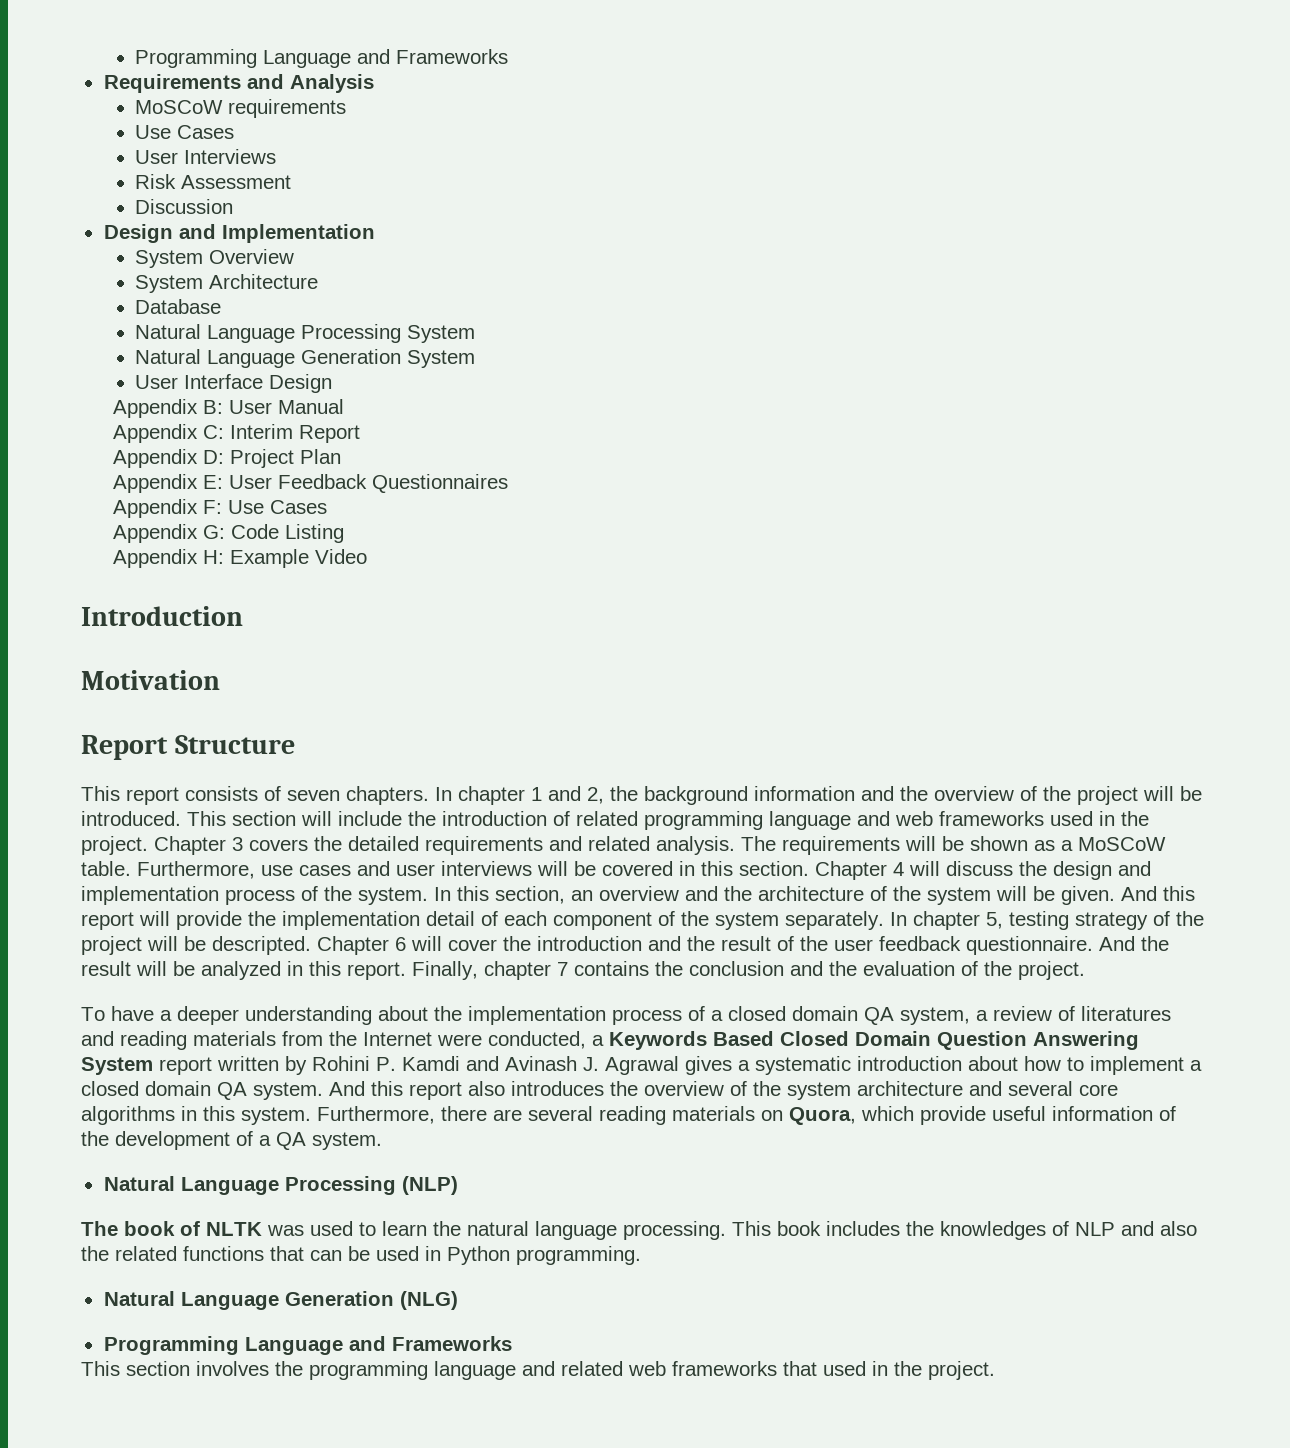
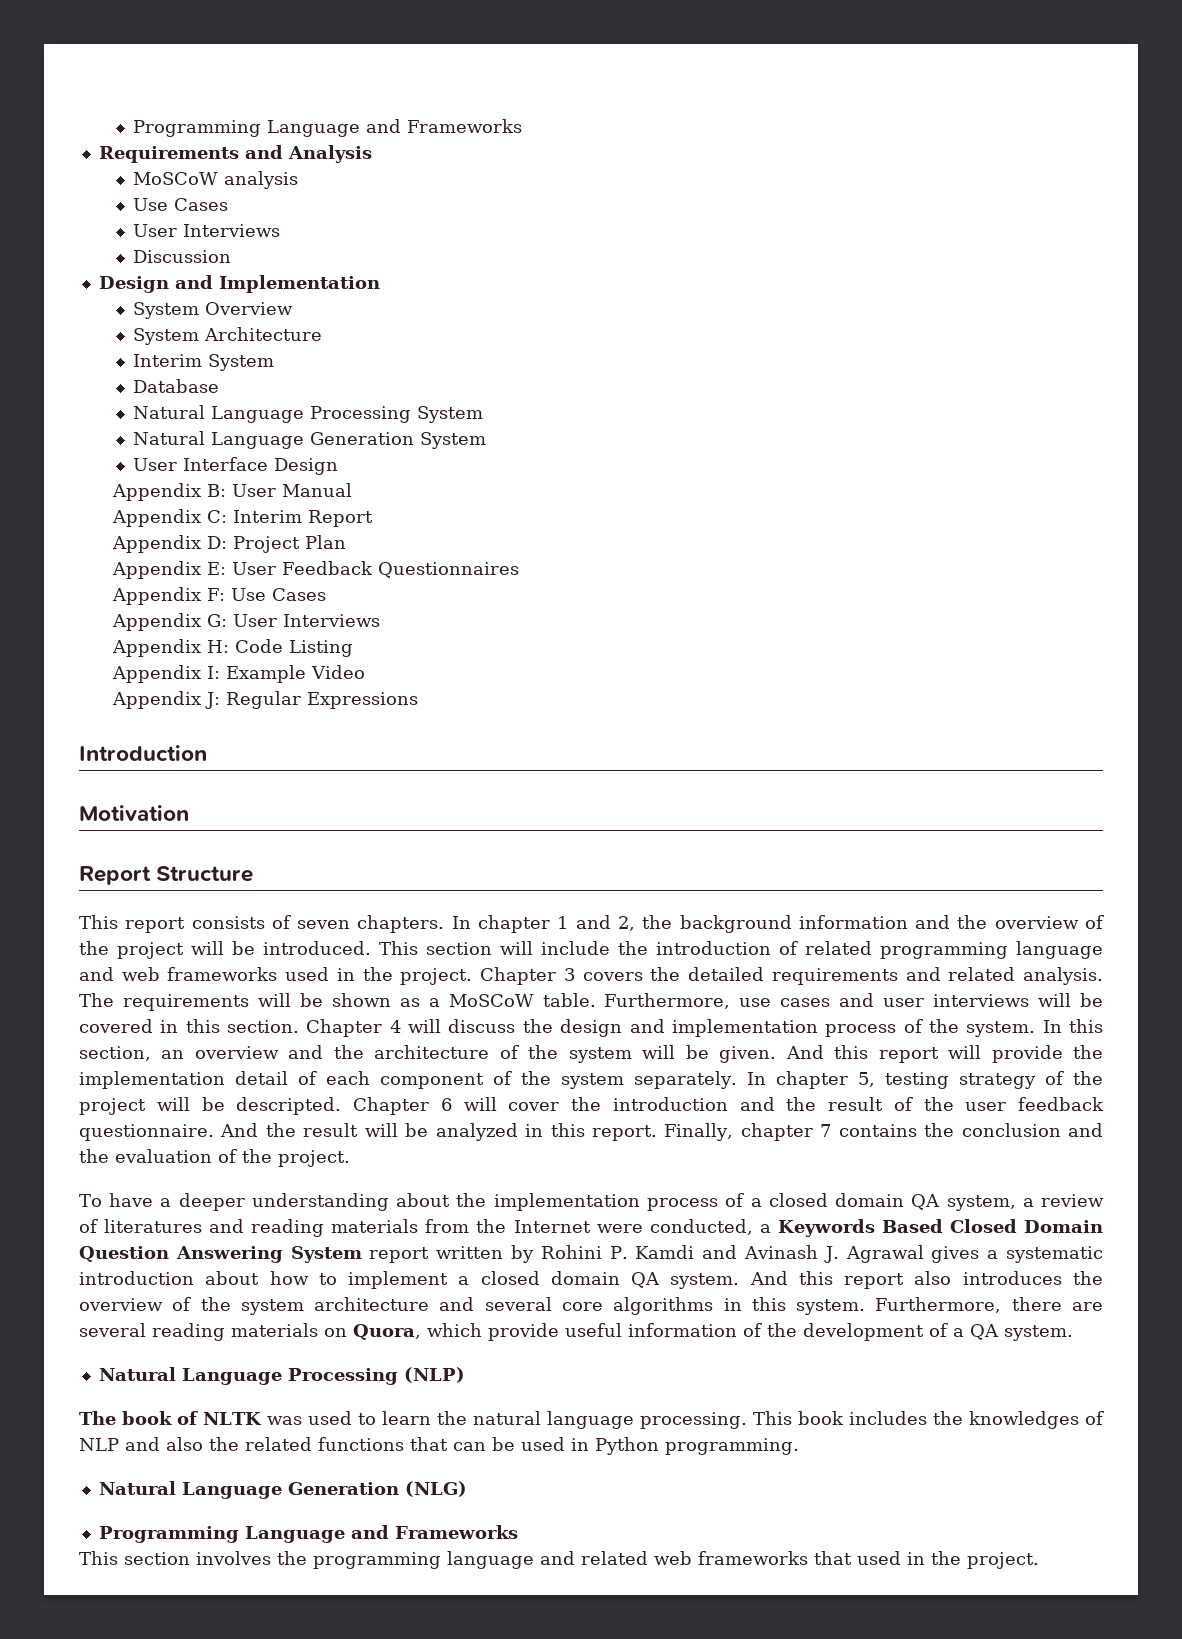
[228,99,347,118] requirements -> [223,171,298,189] analysis
[135,174,292,189] // Risk Assessment -> (280, 230) none
(319, 281) none -> [132,354,274,371] // Interim System
(225, 532) none -> [233,614,381,627] [112,639,230,657] User Interviews // Appendix H:
[202,550,224,564] H: -> [207,666,221,679] I:
(367, 556) none -> [112,691,419,709] // Appendix J: Regular Expressions

